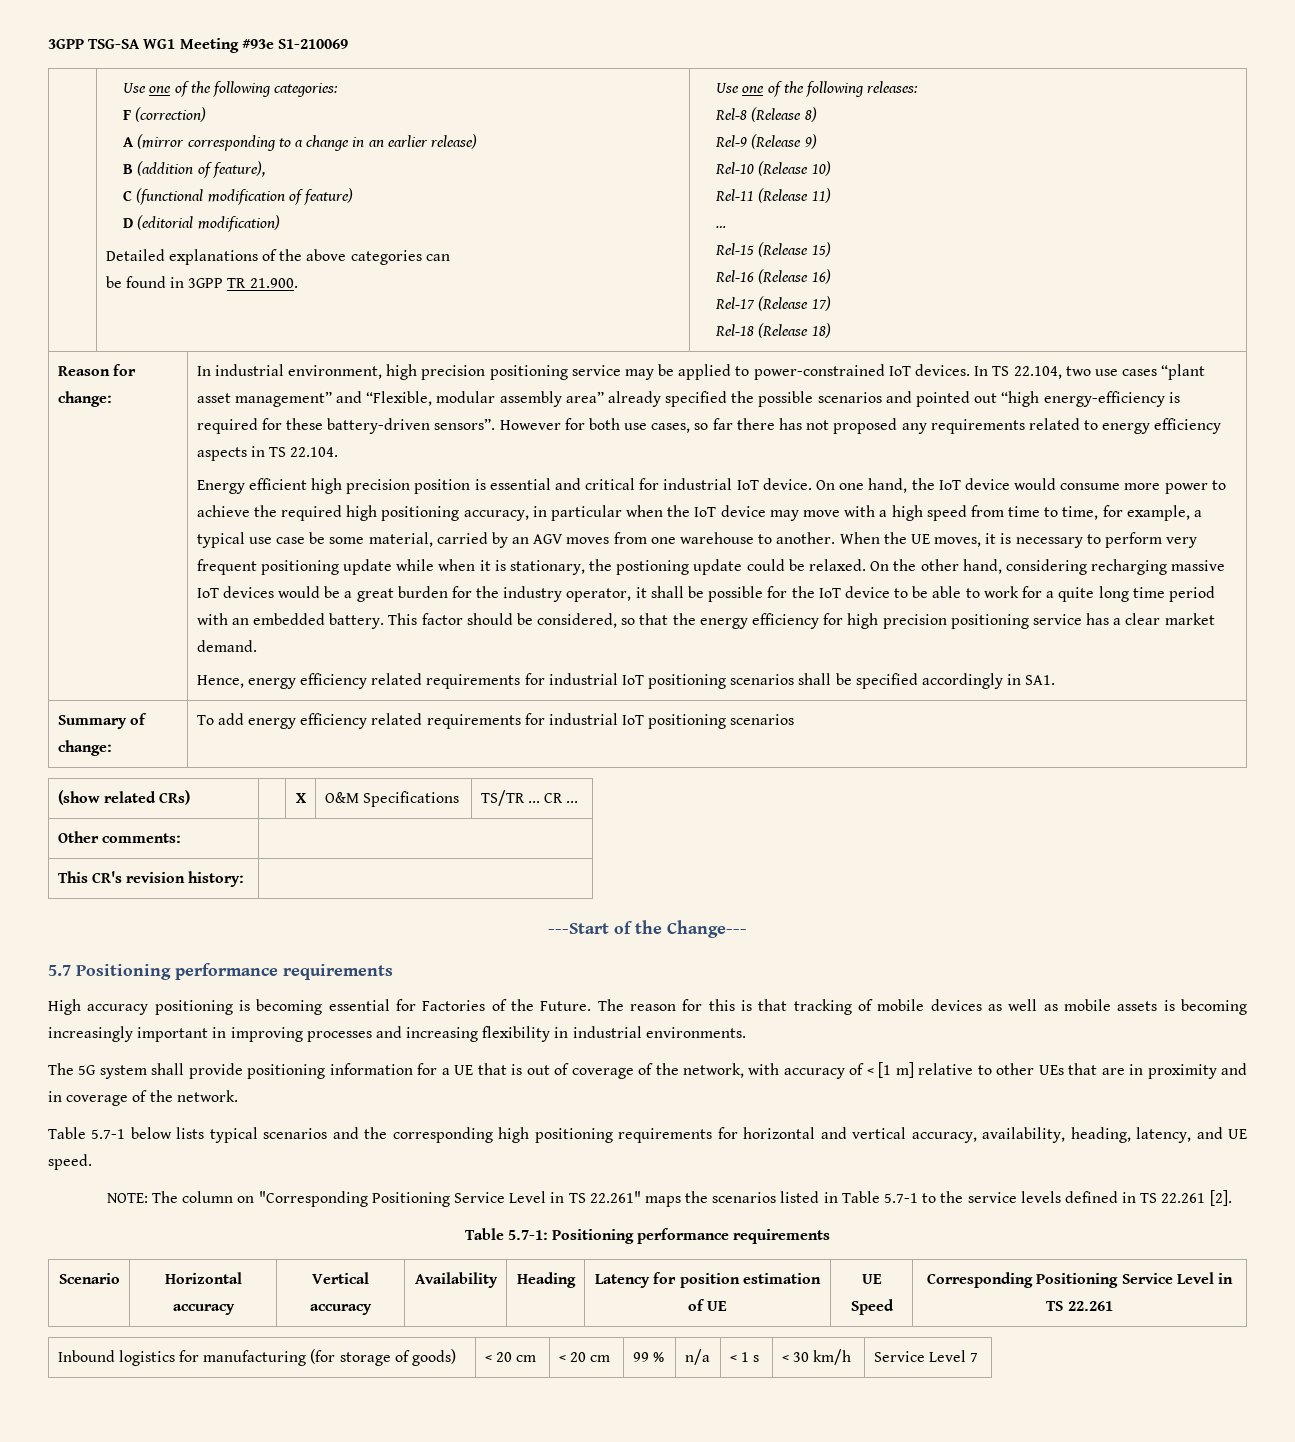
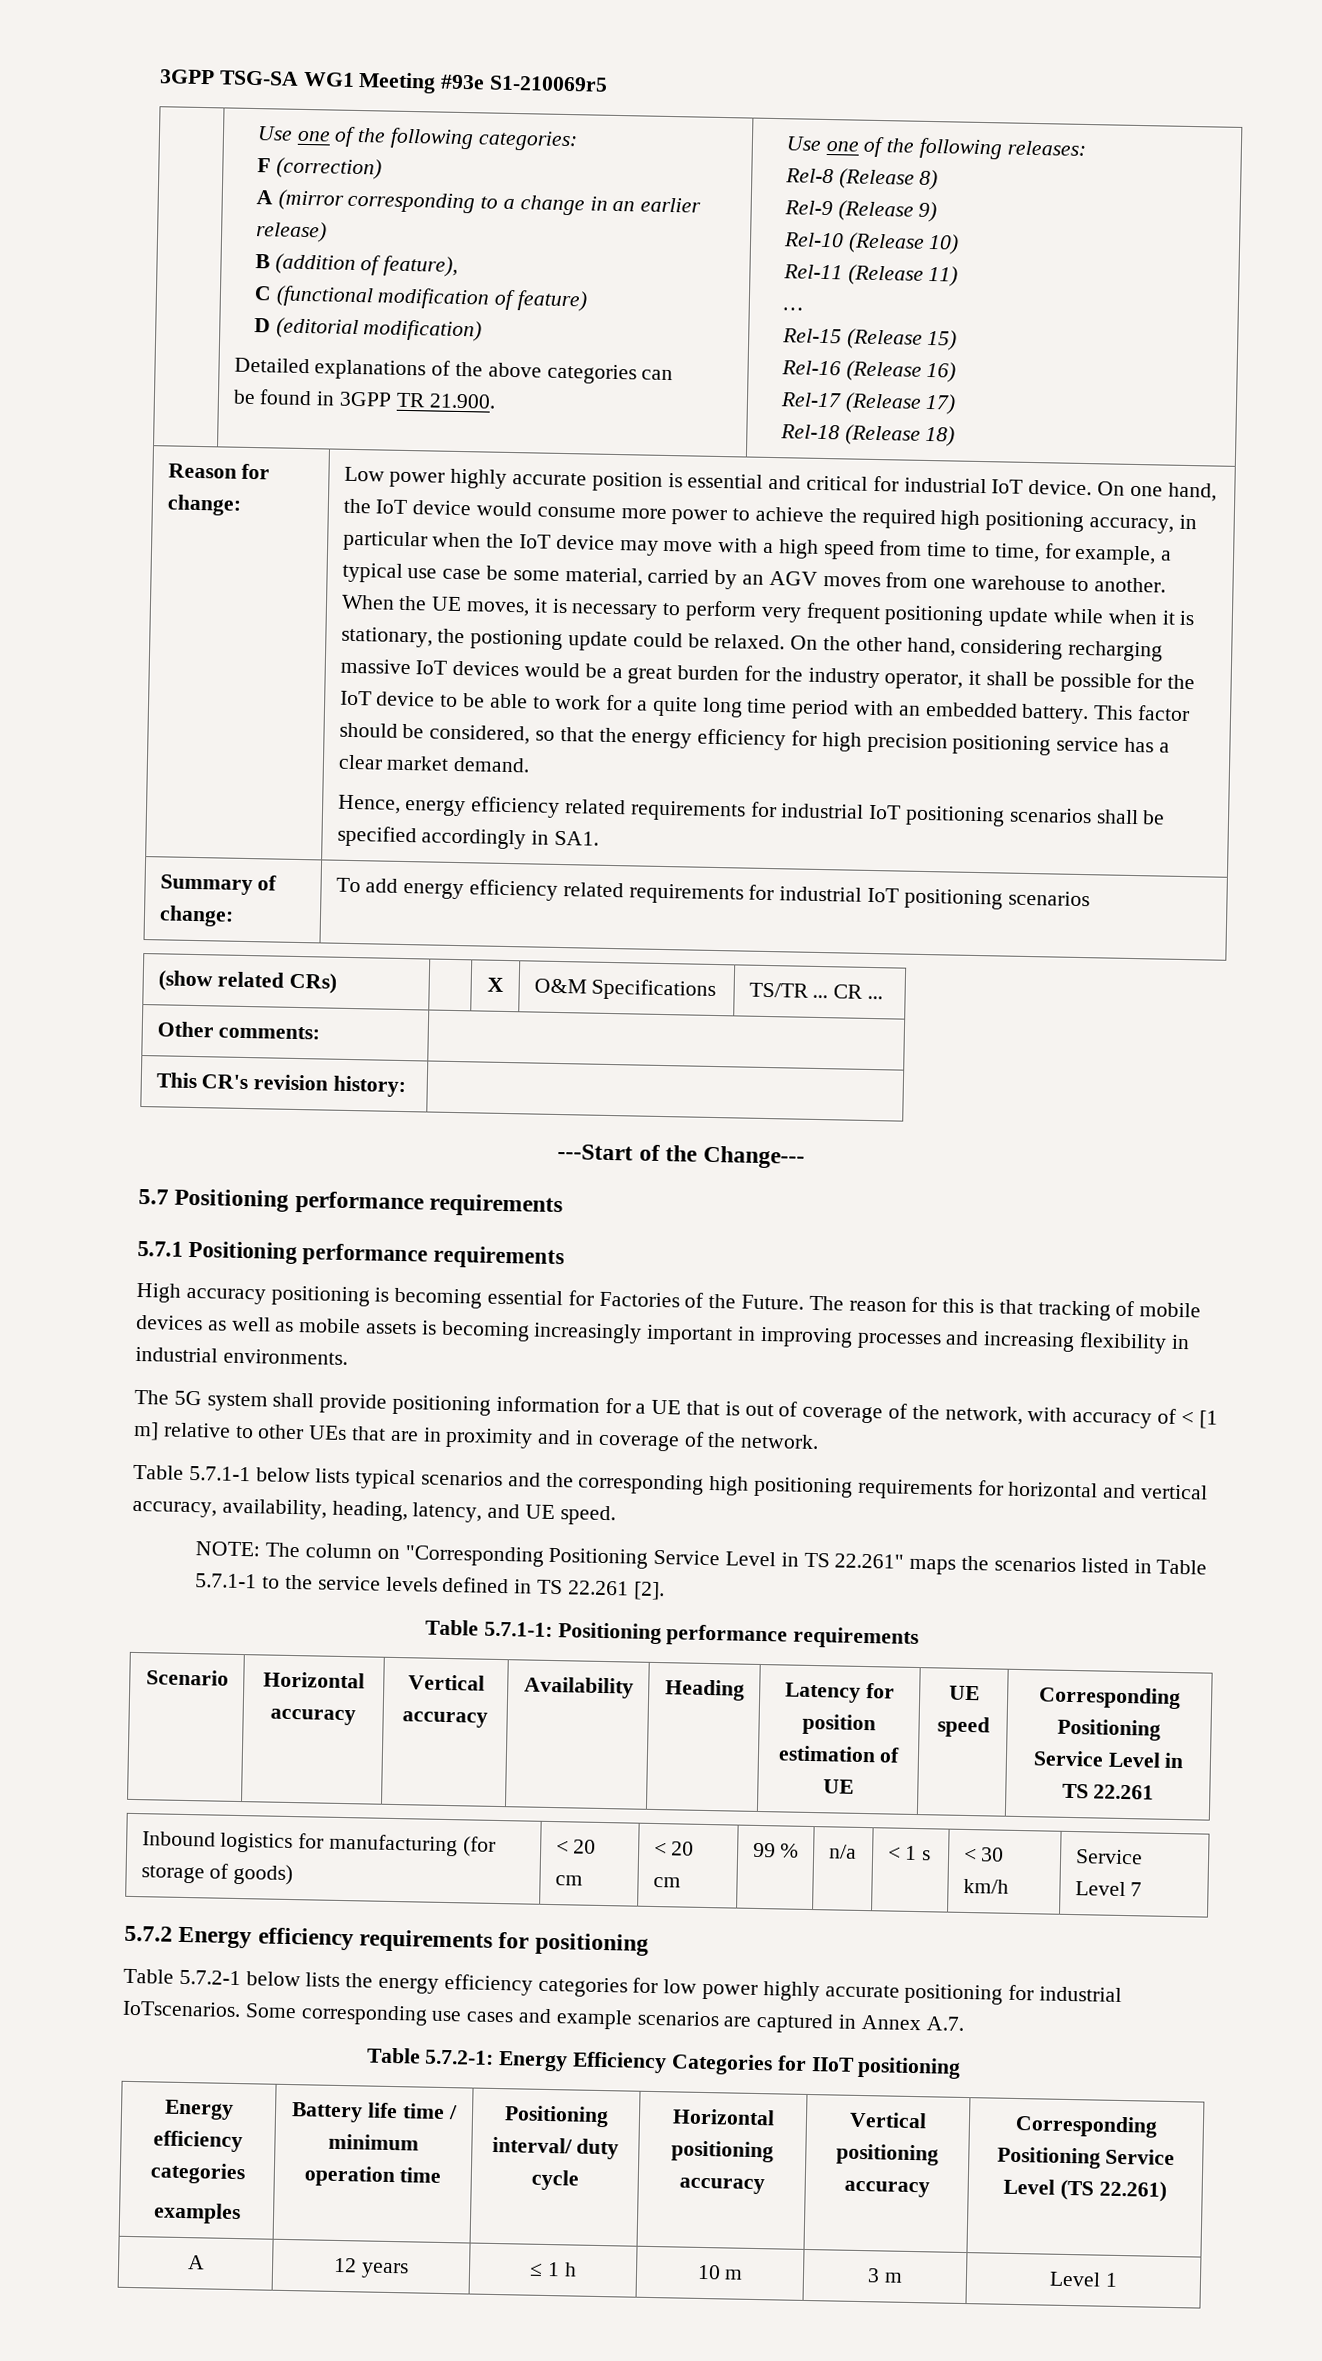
[277,39,348,49] S1-210069 -> [489,75,609,92] S1-210069r5
[196,364,1206,380] [196,391,1180,407] [196,418,1222,434] [196,446,339,461] [196,478,411,494] In industrial environment, high precision positioning service may be applied to power-constrained IoT devices. In TS 22.104, two use cases “plant asset management” and “Flexible, modular assembly area” already specified the possible scenarios and pointed out “high energy-efficiency is required for these battery-driven sensors”. However for both use cases, so far there has not proposed any requirements related to energy efficiency aspects in TS 22.104. // Energy efficient high precision -> [343,466,587,489] Low power highly accurate
(393, 972) none -> [137,1240,566,1270] // 5.7.1 Positioning performance requirements
[91,1129,126,1139] 5.7-1 -> [188,1465,251,1482] 5.7.1-1
[884,1193,919,1203] 5.7-1 -> [195,1573,258,1589] 5.7.1-1
[507,1230,548,1240] 5.7-1: -> [483,1621,553,1637] 5.7.1-1:
[850,1299,894,1315] Speed -> [936,1716,990,1738] speed
(978, 1357) none -> [124,1925,649,1956] [123,1968,1123,2005] [122,2000,964,2034] [366,2047,962,2079] [163,2099,234,2120] [153,2130,243,2153] [149,2162,246,2185] [152,2202,241,2225] [291,2102,458,2123] [328,2133,419,2151] [303,2165,443,2188] [503,2105,609,2128] [491,2136,620,2160] [530,2169,579,2191] [671,2108,775,2126] [670,2140,774,2163] [678,2177,765,2195] [848,2111,927,2129] [835,2143,939,2166] [843,2180,930,2198] [1014,2114,1158,2138] [996,2146,1176,2169] [1003,2178,1167,2202] [187,2255,205,2270] [333,2257,409,2279] [529,2262,577,2277] [696,2264,744,2280] [867,2268,903,2283] [1049,2271,1118,2287] // 5.7.2 Energy efficiency requirements for positioning // Table 5.7.2-1 below lists the energy efficiency categories for low power highly accurate positioning for industrial IoTscenarios. Some corresponding use cases and example scenarios are captured in Annex A.7. // Table 5.7.2-1: Energy Efficiency Categories for IIoT positioning // Energy efficiency categories // examples | Battery life time / minimum operation time | Positioning interval/ duty cycle | Horizontal positioning accuracy | Vertical positioning accuracy | Corresponding Positioning Service Level (TS 22.261) // A | 12 years | ≤ 1 h | 10 m | 3 m | Level 1

